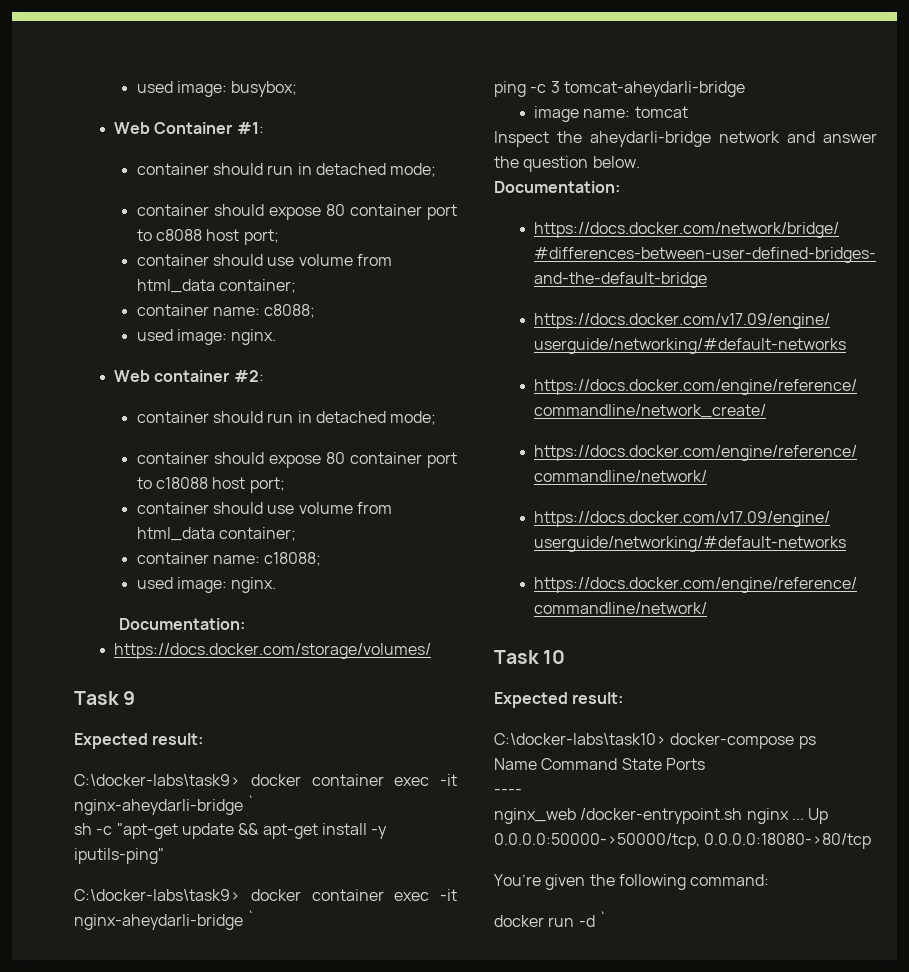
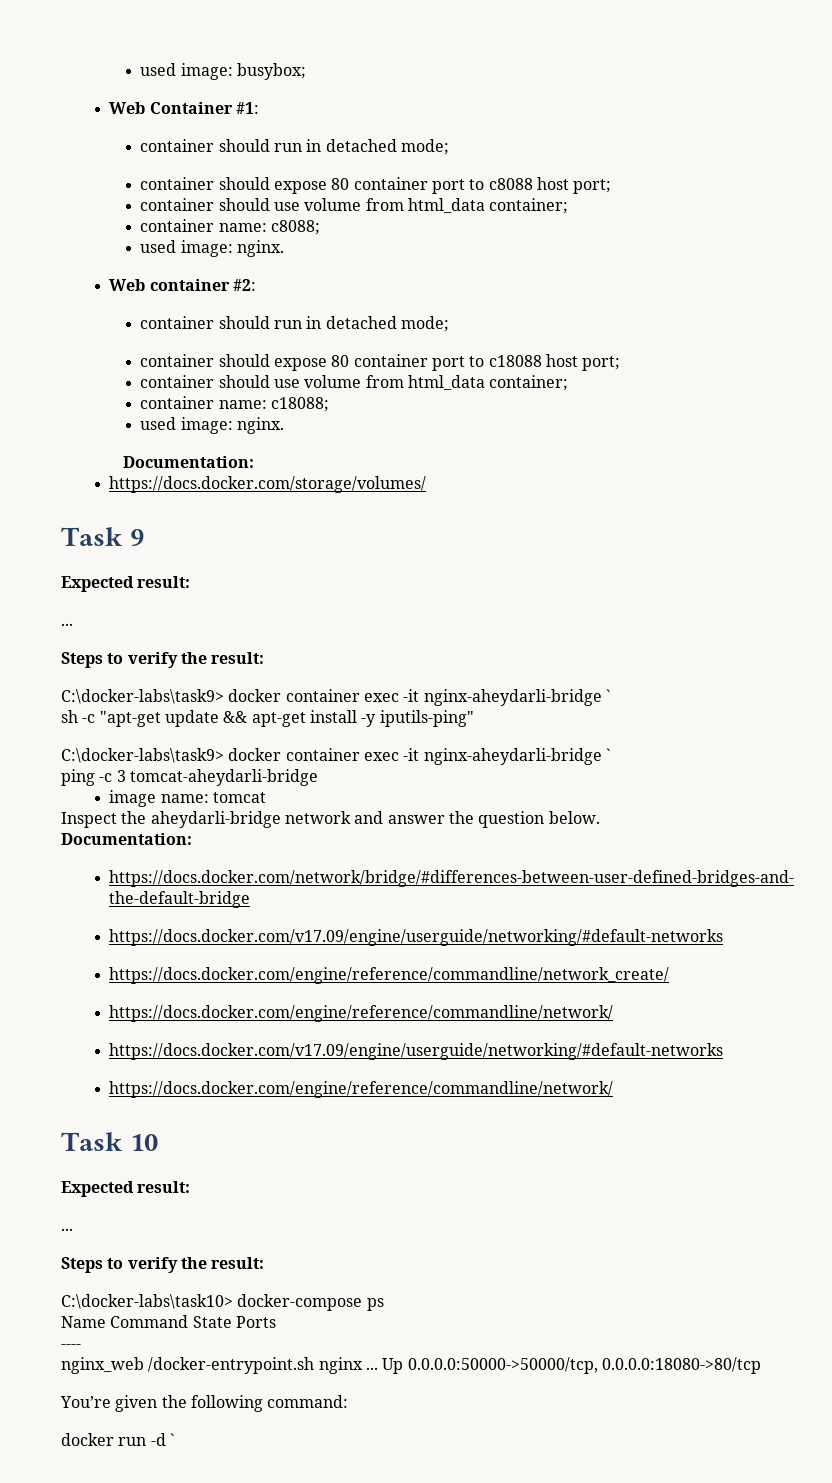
(204, 739) none -> [61,623,73,626] [61,652,265,668] // ... // Steps to verify the result:
(624, 698) none -> [61,1228,73,1231] [61,1257,265,1273] // ... // Steps to verify the result:

